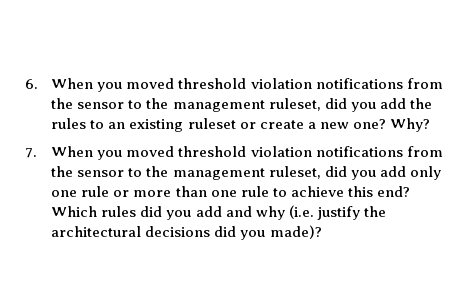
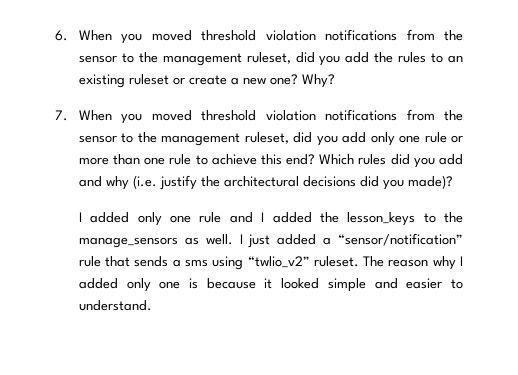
(322, 232) none -> [78,212,463,226] [78,233,463,248] [78,256,464,270] [78,278,463,292] [78,300,152,311] // I added only one rule and I added the lesson_keys to the manage_sensors as well. I just added a “sensor/notification” rule that sends a sms using “twlio_v2” ruleset. The reason why I added only one is because it looked simple and easier to understand.

